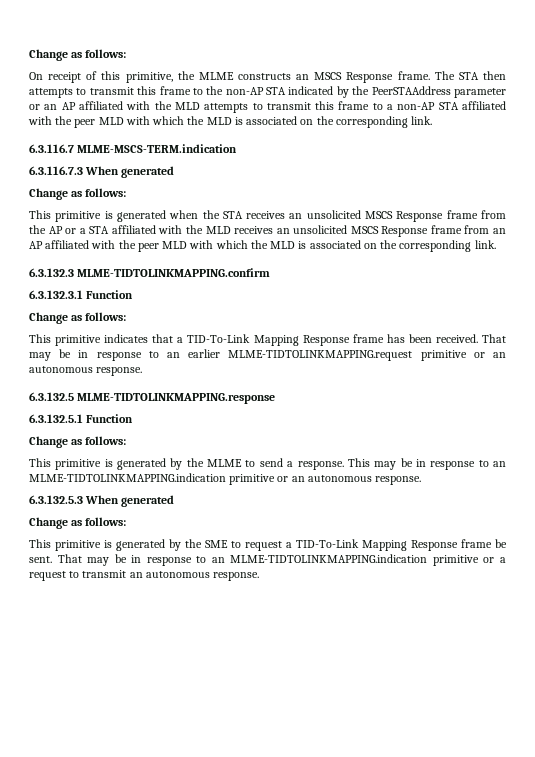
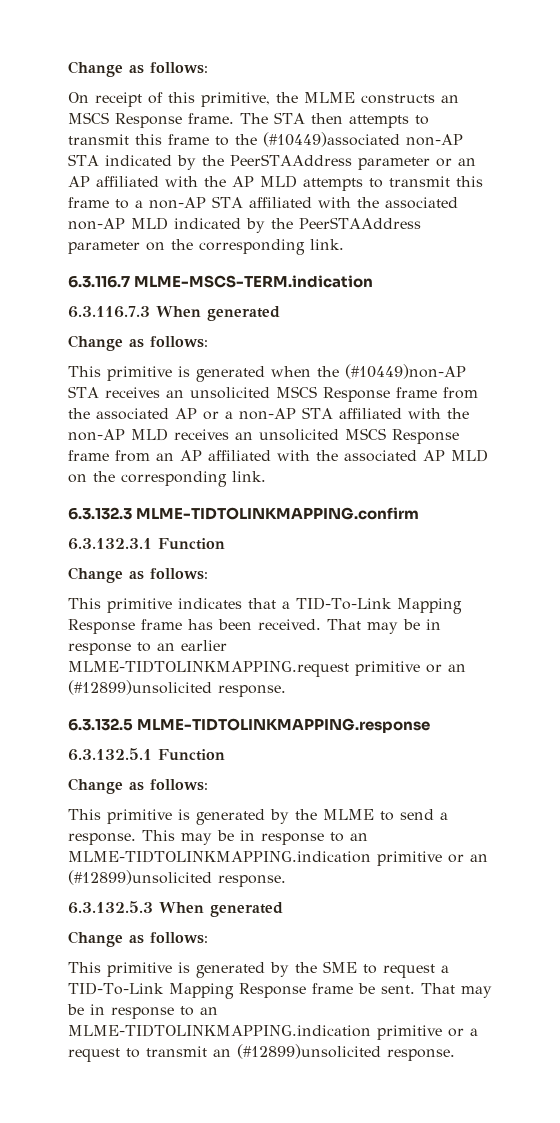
(224, 90) none -> [263,132,400,147] (#10449)associated
(172, 105) none -> [232,176,254,187] AP
[74,116,298,128] peer MLD with which the MLD is associated -> [384,197,458,209] [68,217,421,233] [68,241,140,254] associated non-AP MLD indicated by the PeerSTAAddress parameter
(220, 214) none -> [345,364,466,379] (#10449)non-AP
(46, 229) none -> [96,408,169,420] associated
[89,225,203,234] STA affiliated with the -> [239,407,469,420] [68,429,125,441] non-AP STA affiliated with the non-AP
[137,240,361,252] peer MLD with which the MLD is associated -> [344,449,488,462] associated AP MLD
[29,366,93,373] autonomous -> [68,680,212,695] (#12899)unsolicited
[307,475,372,482] autonomous -> [68,870,212,885] (#12899)unsolicited
[145,571,210,578] autonomous -> [237,1044,381,1059] (#12899)unsolicited

